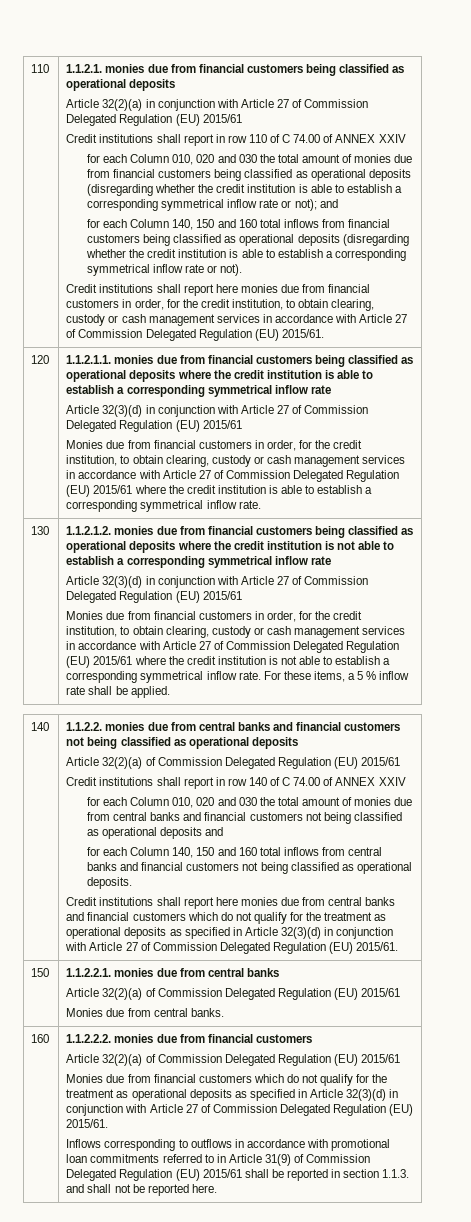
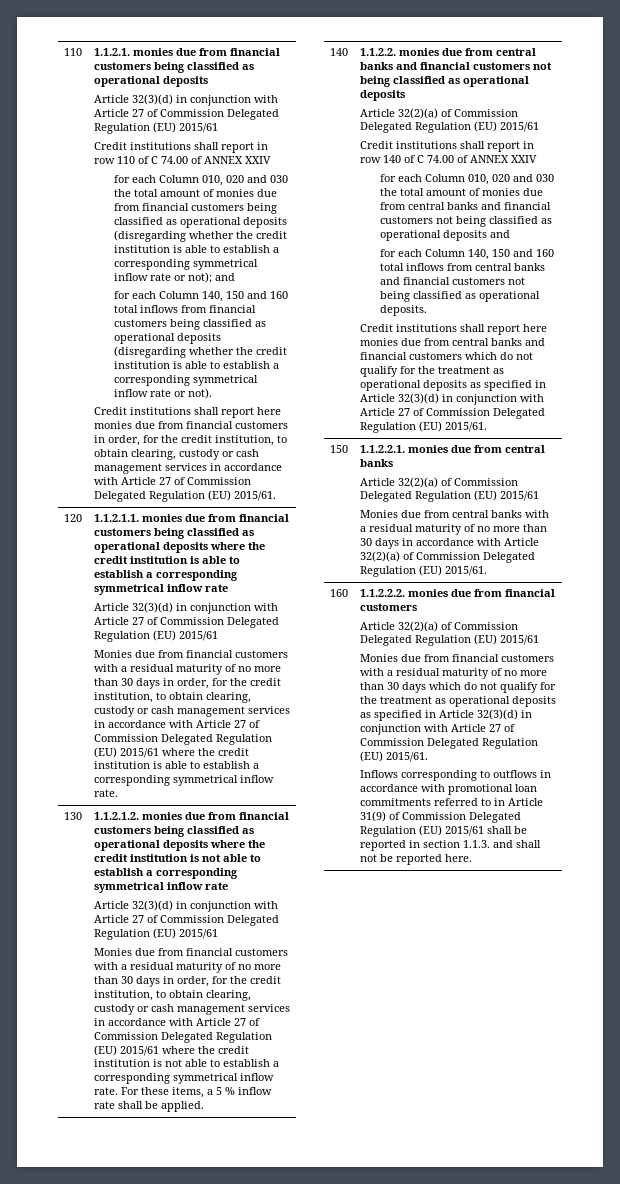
[102,99,143,111] 32(2)(a) -> [131,94,173,105] 32(3)(d)
(252, 444) none -> [93,664,281,675] [93,678,160,689] with a residual maturity of no more than 30 days
(252, 615) none -> [93,962,281,973] [93,976,160,987] with a residual maturity of no more than 30 days
[190,1008,224,1017] banks. -> [490,510,549,518] [359,524,547,535] [359,538,539,549] [359,551,535,563] [359,565,487,577] banks with a residual maturity of no more than 30 days in accordance with Article 32(2)(a) of Commission Delegated Regulation (EU) 2015/61.
(252, 1078) none -> [359,668,547,679] [359,682,426,693] with a residual maturity of no more than 30 days

